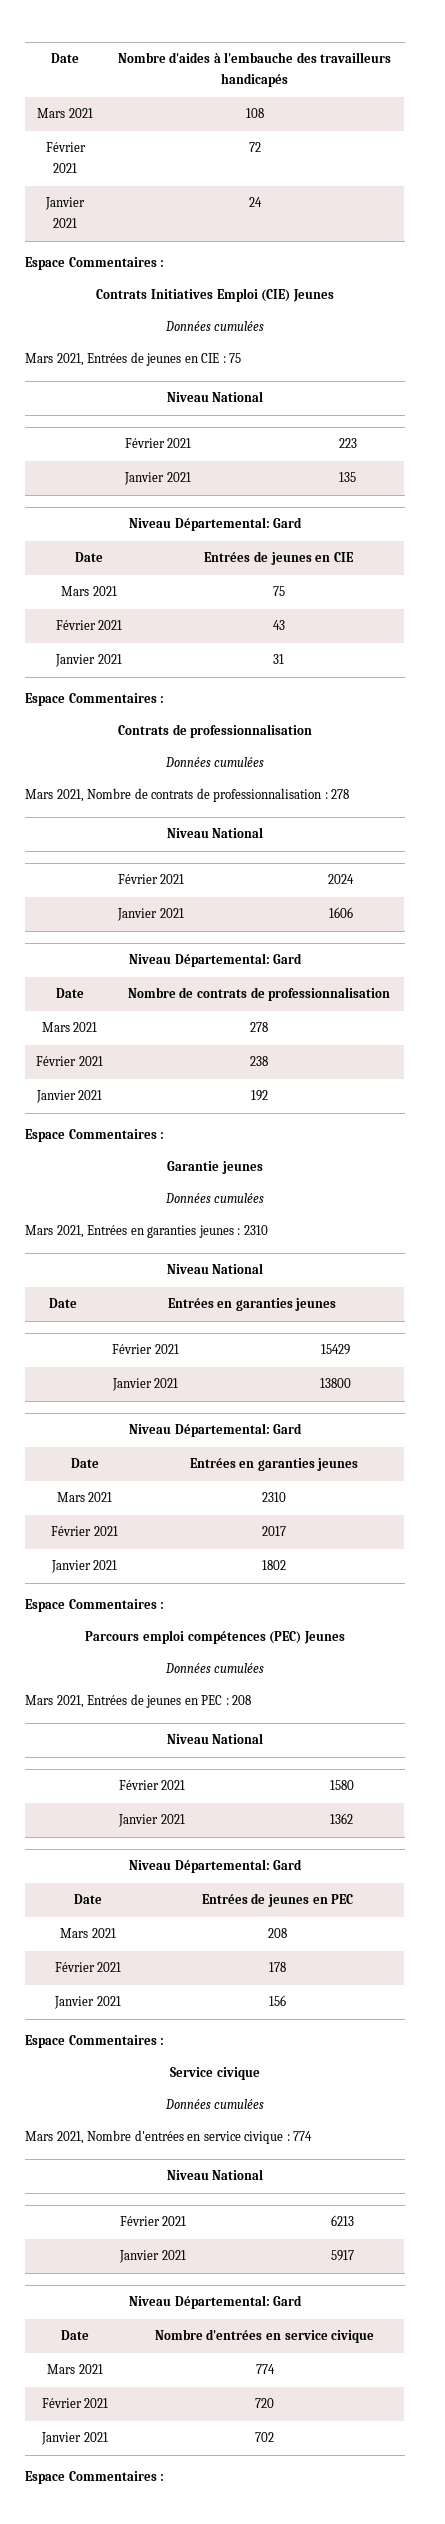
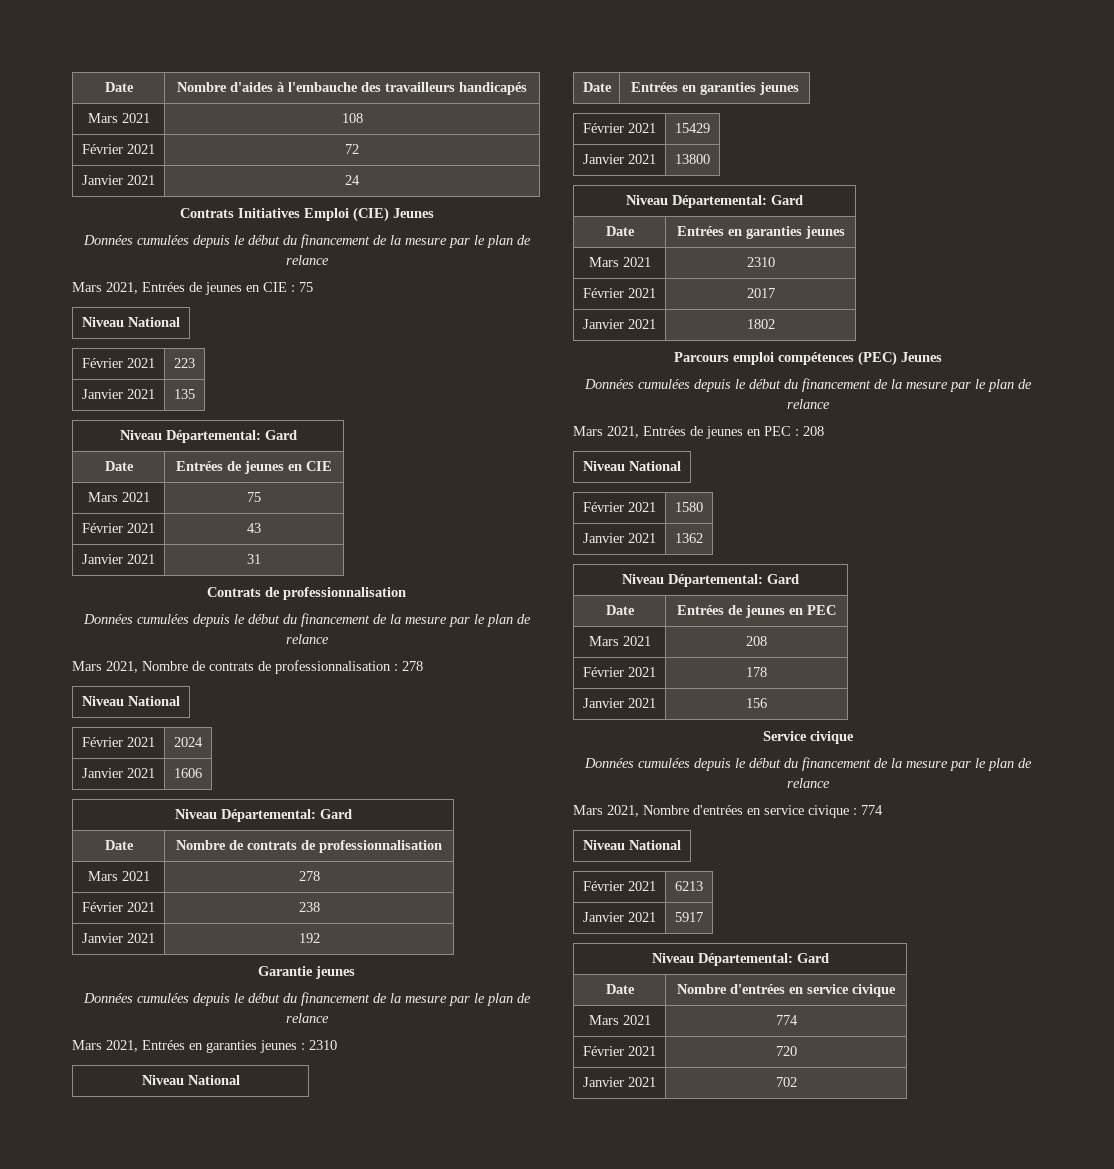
[25,257,165,270] // Espace Commentaires : -> (360, 180) none
(265, 326) none -> [192,234,531,248] [285,255,329,265] depuis le début du financement de la mesure par le plan de relance
[25,693,165,706] // Espace Commentaires : -> (261, 559) none
(265, 762) none -> [192,613,531,627] [285,634,329,644] depuis le début du financement de la mesure par le plan de relance
[25,1129,165,1142] // Espace Commentaires : -> (320, 938) none
(265, 1198) none -> [192,992,531,1006] [285,1013,329,1023] depuis le début du financement de la mesure par le plan de relance
[25,1599,165,1612] // Espace Commentaires : -> (775, 324) none
(265, 1668) none -> [693,378,1032,392] [786,399,830,409] depuis le début du financement de la mesure par le plan de relance
[25,2035,165,2048] // Espace Commentaires : -> (767, 703) none
(265, 2104) none -> [693,757,1032,771] [786,778,830,788] depuis le début du financement de la mesure par le plan de relance
[25,2471,165,2484] // Espace Commentaires : -> (797, 1082) none

